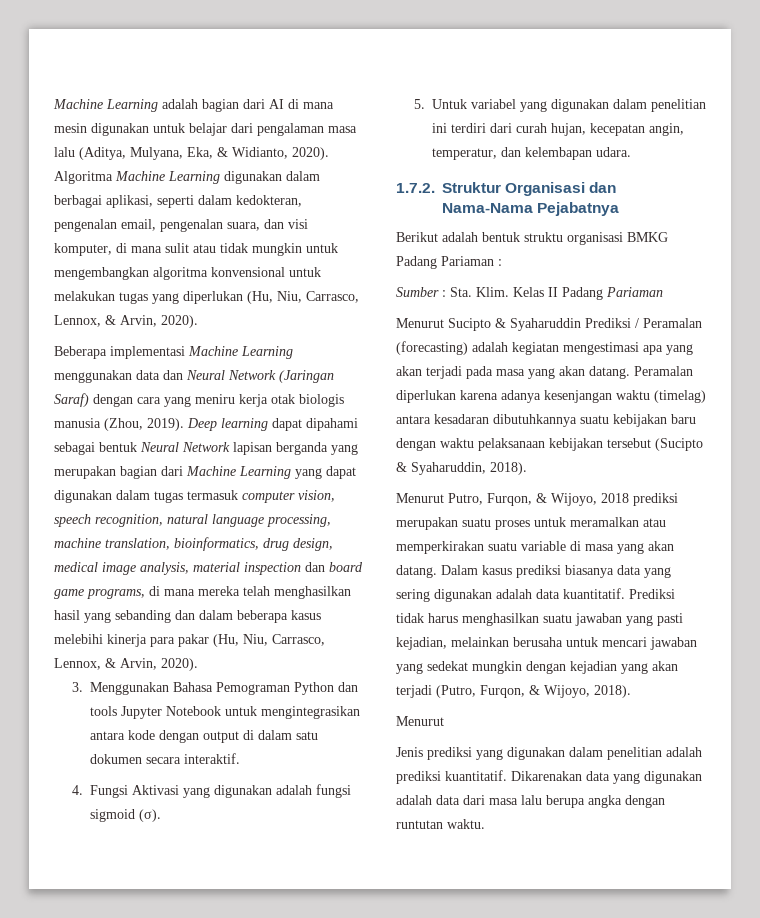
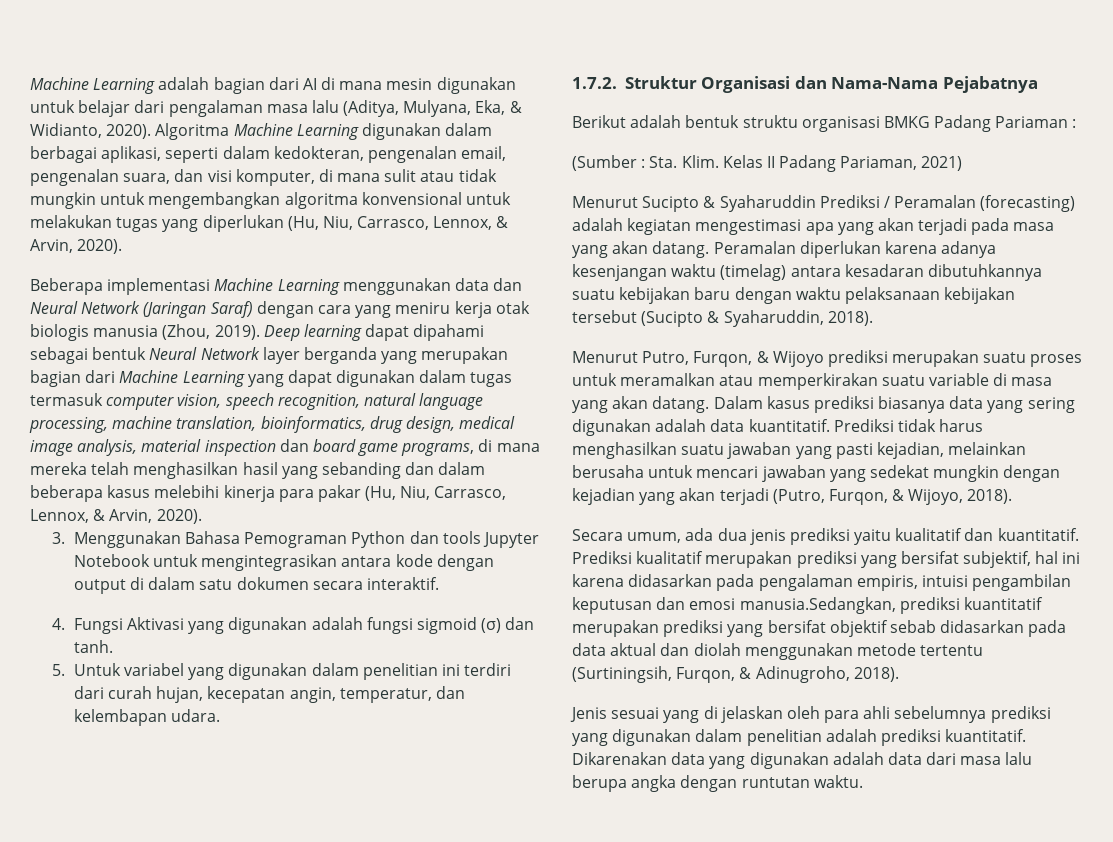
[233,442,272,455] lapisan -> [262,347,300,364] layer
[138,809,161,822] (σ). -> [481,617,535,633] [73,640,113,653] (σ) dan tanh.
[396,287,439,297] Sumber -> [572,155,637,171] (Sumber
[606,287,663,297] Pariaman -> [840,156,963,171] Pariaman, 2021)
[551,493,629,506] Wijoyo, 2018 -> [772,351,824,367] Wijoyo
[396,716,444,726] [396,747,423,757] Menurut // Jenis -> [572,528,1079,545] [572,551,1081,568] [572,574,1072,591] [572,597,1043,614] [572,620,1067,637] [572,643,984,660] [572,666,899,683] [570,706,987,723] Secara umum, ada dua jenis prediksi yaitu kualitatif dan kuantitatif. Prediksi kualitatif merupakan prediksi yang bersifat subjektif, hal ini karena didasarkan pada pengalaman empiris, intuisi pengambilan keputusan dan emosi manusia.Sedangkan, prediksi kuantitatif merupakan prediksi yang bersifat objektif sebab didasarkan pada data aktual dan diolah menggunakan metode tertentu (Surtiningsih, Furqon, & Adinugroho, 2018). // Jenis sesuai yang di jelaskan oleh para ahli sebelumnya

